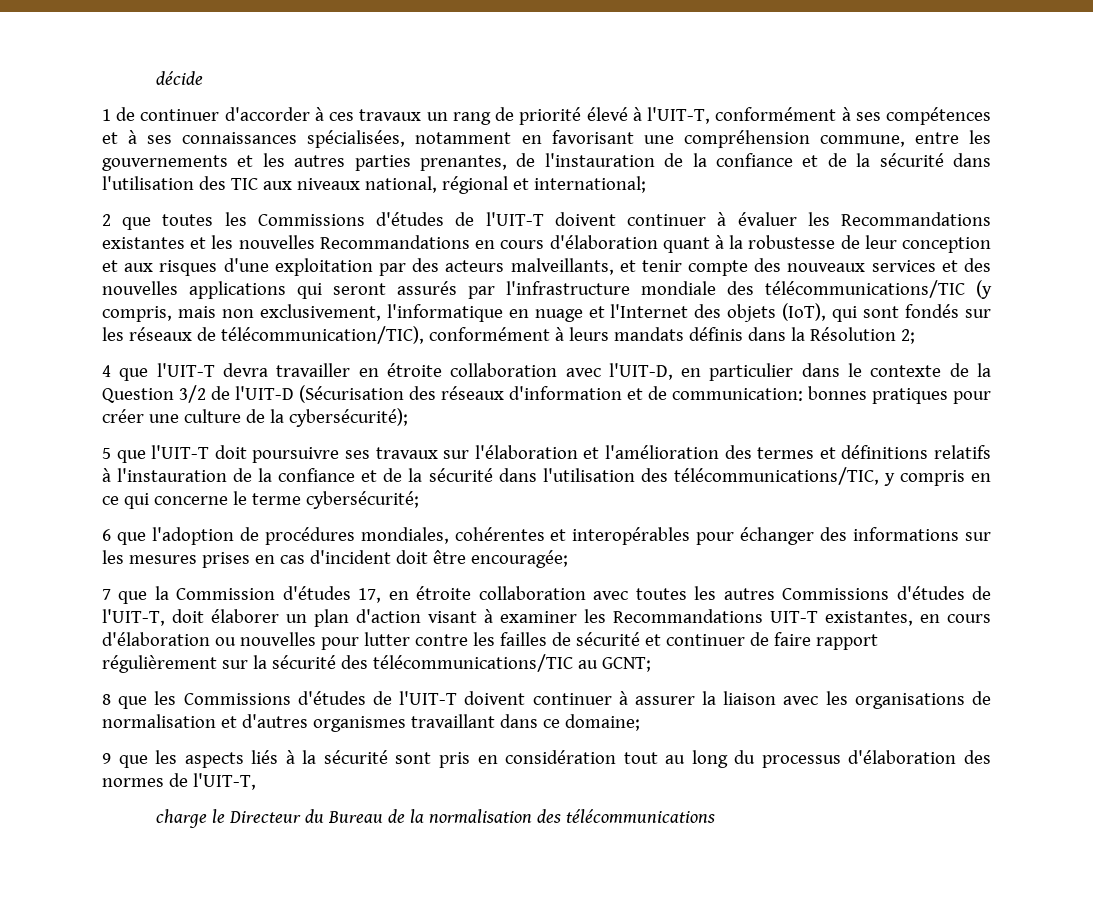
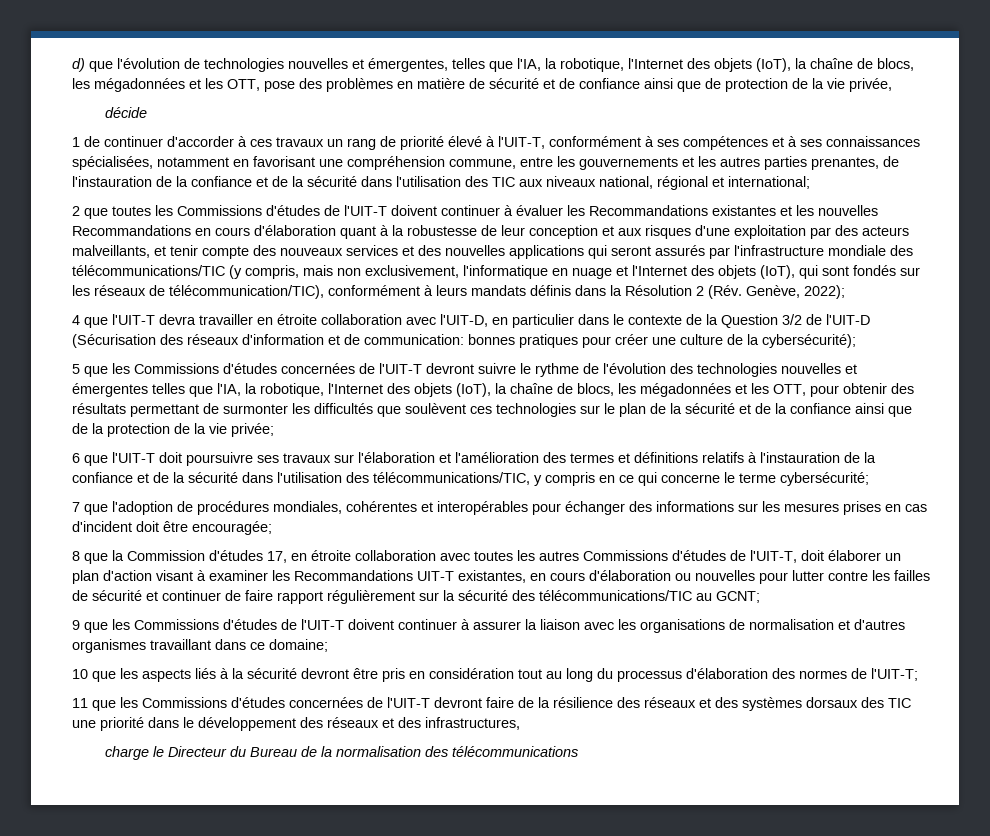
(156, 78) none -> [72,58,914,72] [72,78,892,92] d) que l'évolution de technologies nouvelles et émergentes, telles que l'IA, la robotique, l'Internet des objets (IoT), la chaîne de blocs, les mégadonnées et les OTT, pose des problèmes en matière de sécurité et de confiance ainsi que de protection de la vie privée, //
[900,329,915,344] 2; -> [696,285,845,299] 2 (Rév. Genève, 2022);
(146, 456) none -> [112,363,857,377] [72,383,914,397] [72,403,912,417] [72,423,274,437] [72,453,108,466] les Commissions d'études concernées de l'UIT-T devront suivre le rythme de l'évolution des technologies nouvelles et émergentes telles que l'IA, la robotique, l'Internet des objets (IoT), la chaîne de blocs, les mégadonnées et les OTT, pour obtenir des résultats permettant de surmonter les difficultés que soulèvent ces technologies sur le plan de la sécurité et de la confiance ainsi que de la protection de la vie privée; // 6 que
[102,529,111,541] 6 -> [72,502,80,512] 7
[102,589,111,600] 7 -> [72,551,80,561] 8
[102,694,111,705] 8 -> [72,620,80,630] 9
[102,753,111,764] 9 -> [72,669,88,679] 10
[395,752,432,764] sont -> [301,668,378,679] devront être
[192,773,256,790] l'UIT-T, -> [871,668,918,681] [72,697,911,711] [72,717,520,731] l'UIT-T; // 11 que les Commissions d'études concernées de l'UIT-T devront faire de la résilience des réseaux et des systèmes dorsaux des TIC une priorité dans le développement des réseaux et des infrastructures,

